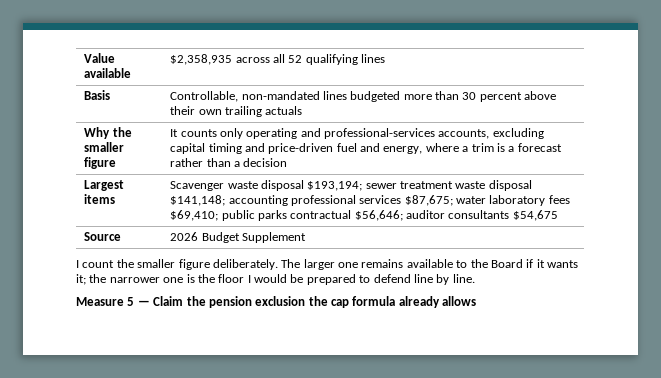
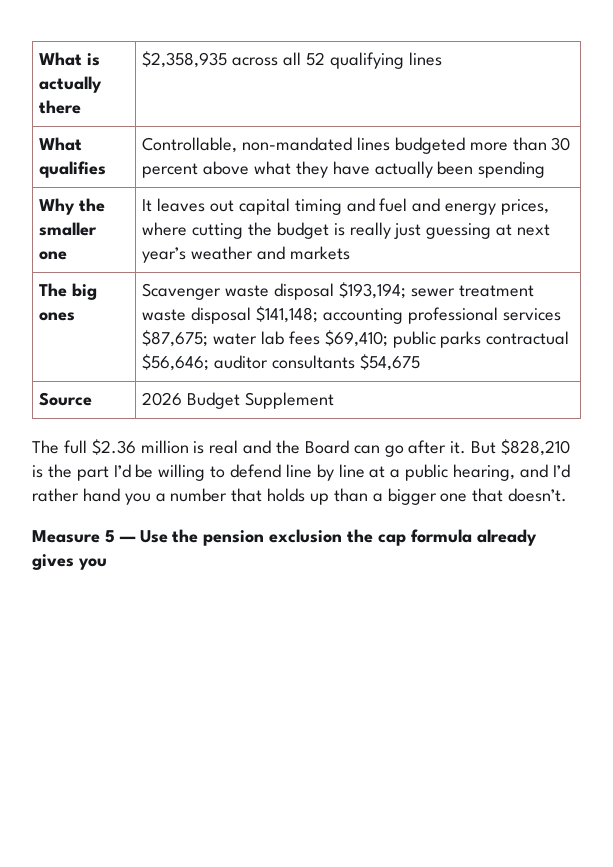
[84,53,116,63] [84,68,132,78] Value available -> [39,52,101,66] [39,76,103,93] [39,100,82,114] What is actually there
[84,90,111,100] Basis -> [39,137,83,151] [39,161,107,178] What qualifies
[170,106,303,117] their own trailing actuals -> [253,161,546,178] what they have actually been spending
[84,157,117,169] figure -> [39,251,68,260] one
[180,128,544,139] counts only operating and professional-services accounts, excluding -> [157,198,234,212] leaves out
[268,143,334,154] price-driven -> (375, 205) none
[383,143,562,154] [170,158,288,167] [84,180,125,191] [84,194,116,204] energy, where a trim is a forecast rather than a decision // Largest items -> [445,199,549,215] [142,222,550,239] [142,246,350,263] [39,283,98,300] [39,312,76,321] energy prices, where cutting the budget is really just guessing at next year’s weather and markets // The big ones
[489,195,546,206] laboratory -> [260,331,284,345] lab
[76,259,578,270] [76,274,475,285] I count the smaller figure deliberately. The larger one remains available to the Board if it wants it; the narrower one is the floor I would be prepared to defend line by line. -> [32,439,571,457] [32,464,570,481] [32,488,568,505] The full $2.36 million is real and the Board can go after it. But $828,210 is the part I’d be willing to defend line by line at a public hearing, and I’d rather hand you a number that holds up than a bigger one that doesn’t.
[153,296,184,306] Claim -> [139,530,168,543] Use
[442,296,477,306] allows -> [32,554,107,570] gives you

